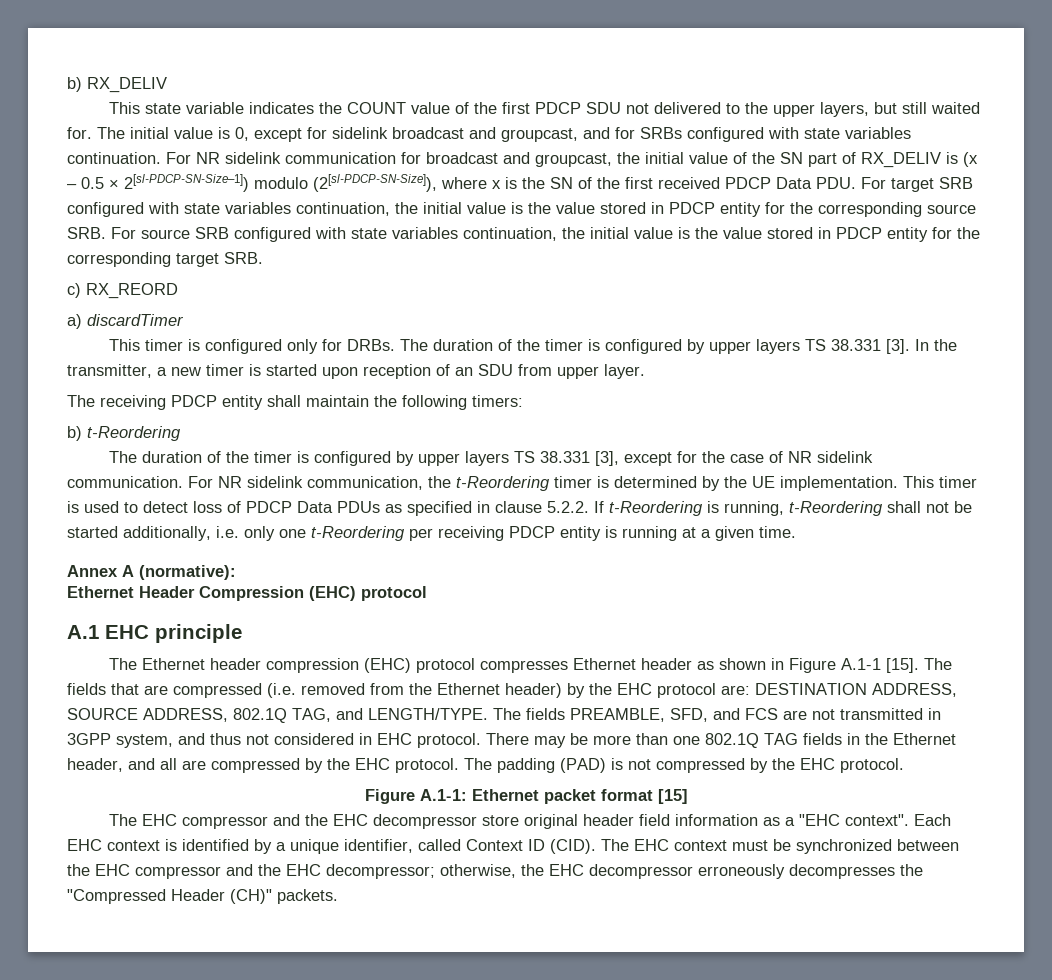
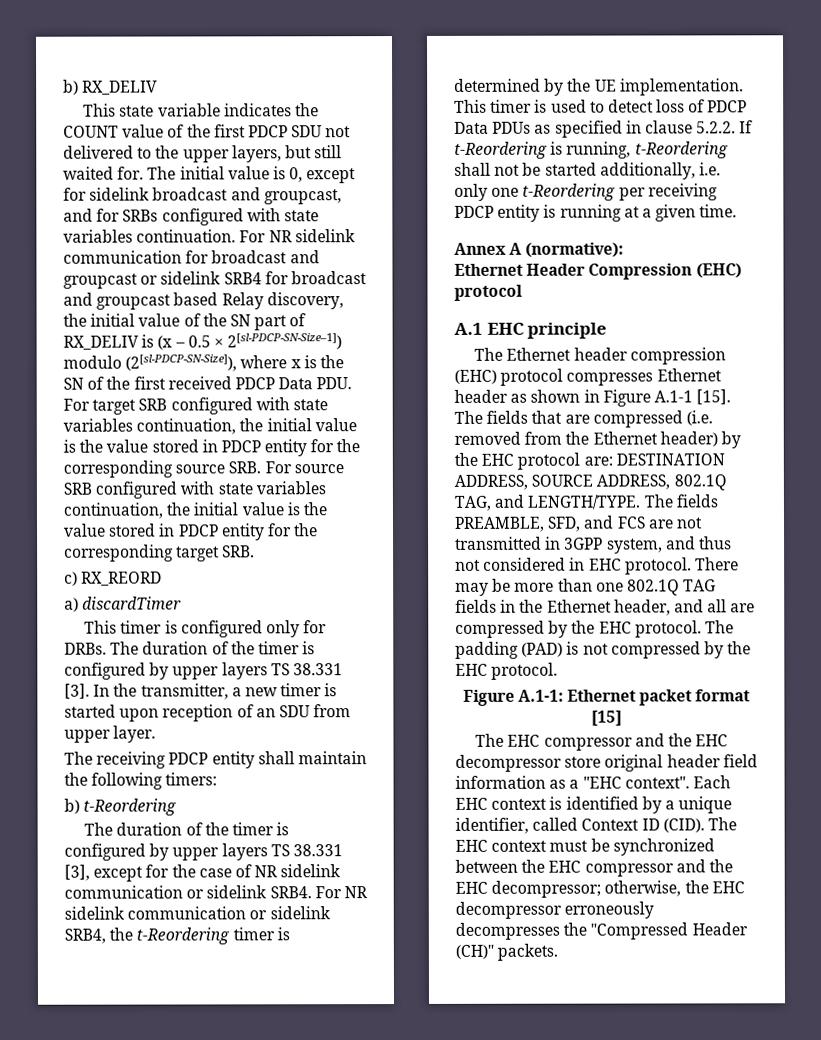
[535,153,612,167] groupcast, -> [63,271,367,289] [63,292,344,310] groupcast or sidelink SRB4 for broadcast and groupcast based Relay discovery,
[67,476,423,490] communication. For NR sidelink communication, -> [64,885,368,899] [64,906,331,920] [64,928,106,944] communication or sidelink SRB4. For NR sidelink communication or sidelink SRB4,

